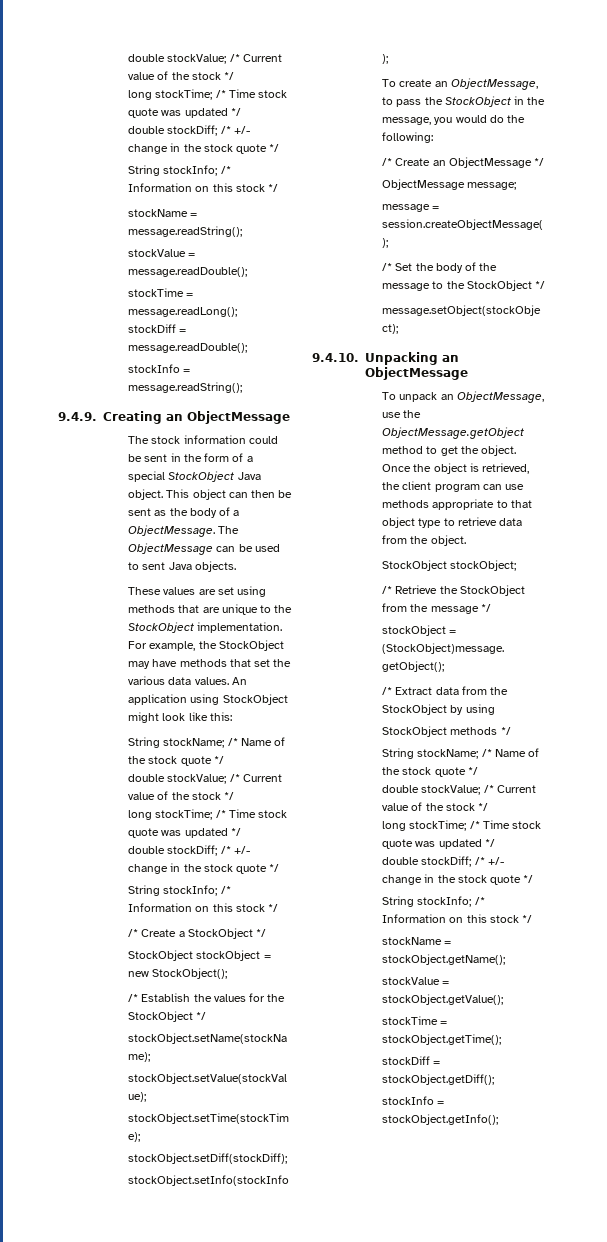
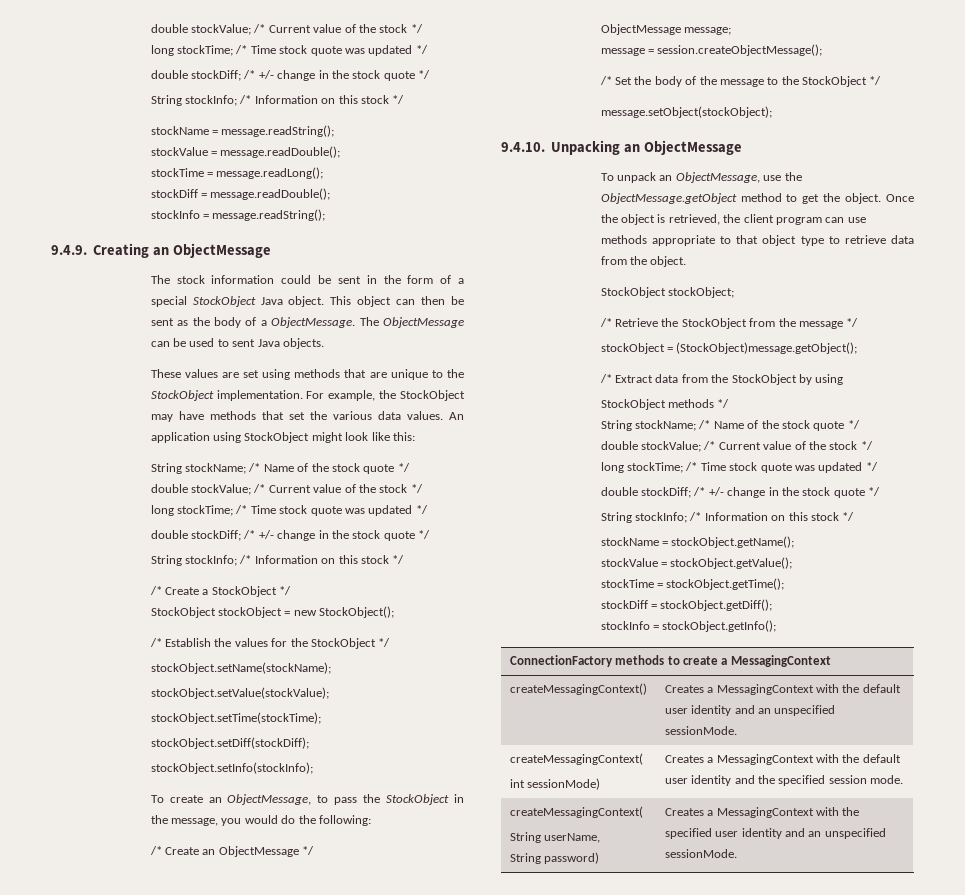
(499, 1119) none -> [509,655,831,667] [509,683,647,695] [664,684,901,695] [664,705,836,716] [664,726,737,735] [509,753,643,765] [509,778,601,790] [664,754,901,765] [664,775,904,786] [509,806,643,818] [509,832,601,843] [509,852,600,864] [664,807,860,818] [664,828,886,839] [664,849,737,858] // ConnectionFactory methods to create a MessagingContext // createMessagingContext() | Creates a MessagingContext with the default user identity and an unspecified sessionMode. // createMessagingContext( // int sessionMode) | Creates a MessagingContext with the default user identity and the specified session mode. // createMessagingContext( // String userName, // String password) | Creates a MessagingContext with the specified user identity and an unspecified sessionMode.

